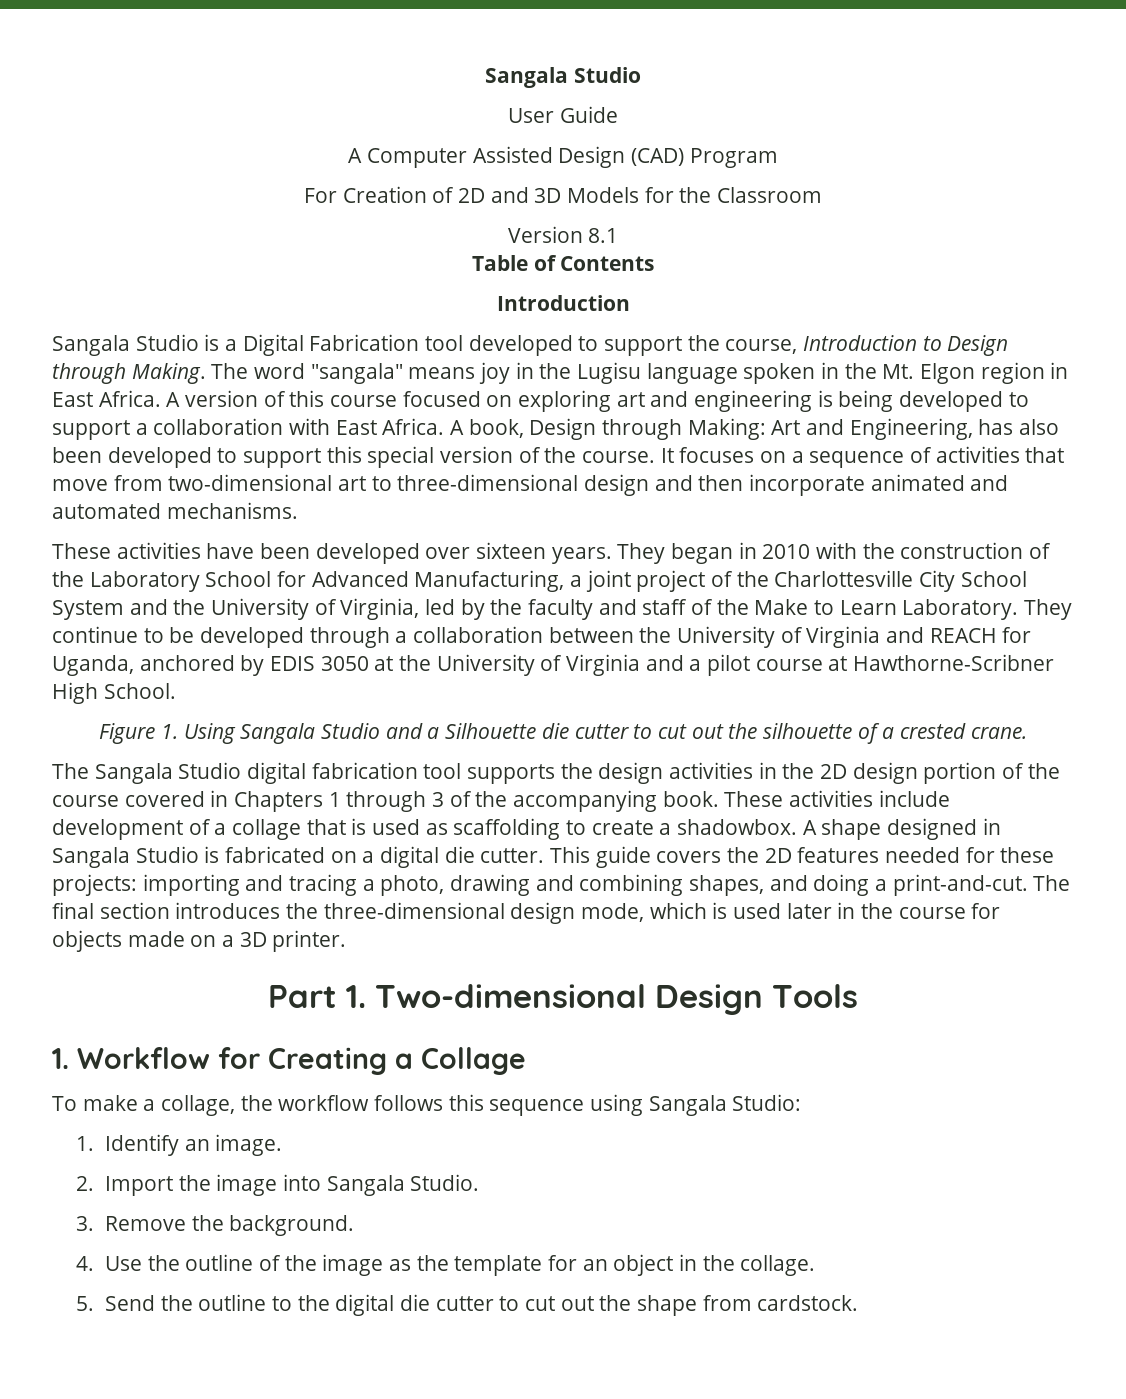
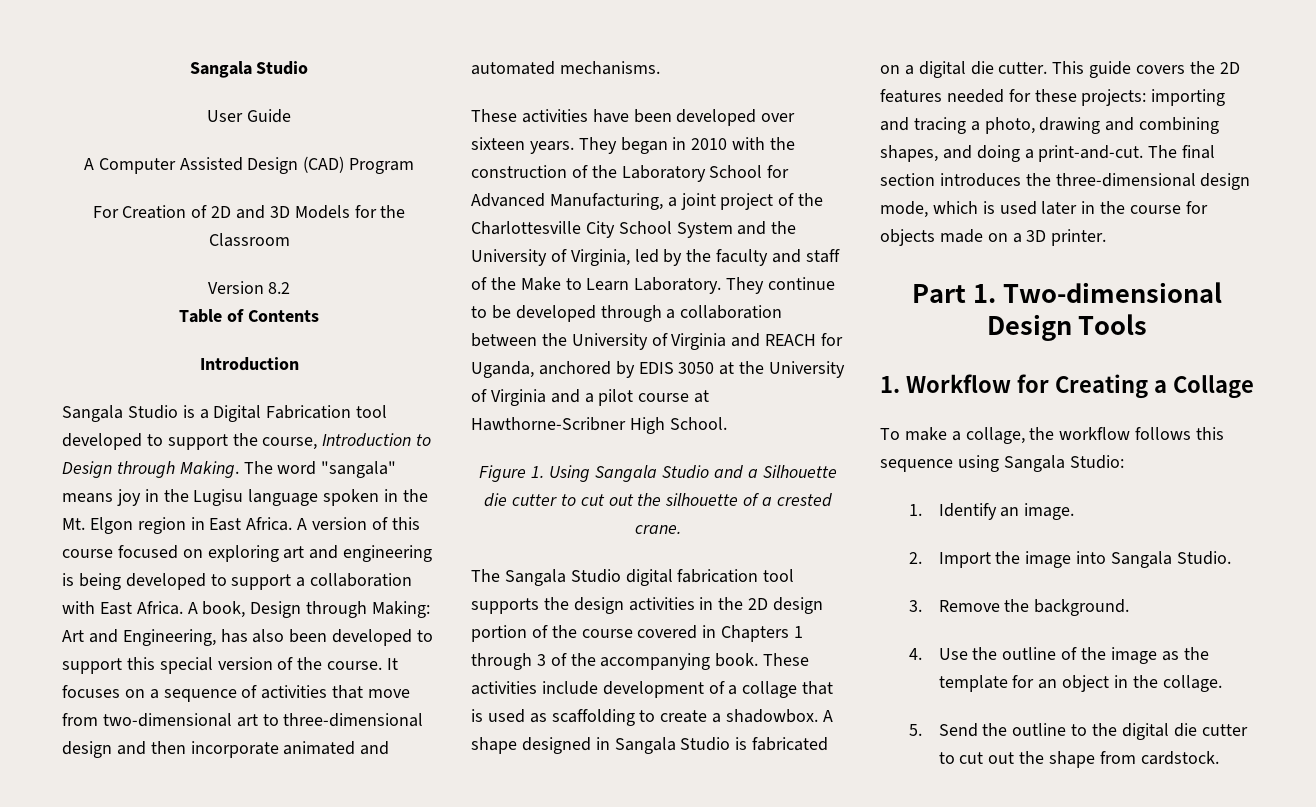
[588,228,619,243] 8.1 -> [268,282,291,294] 8.2

